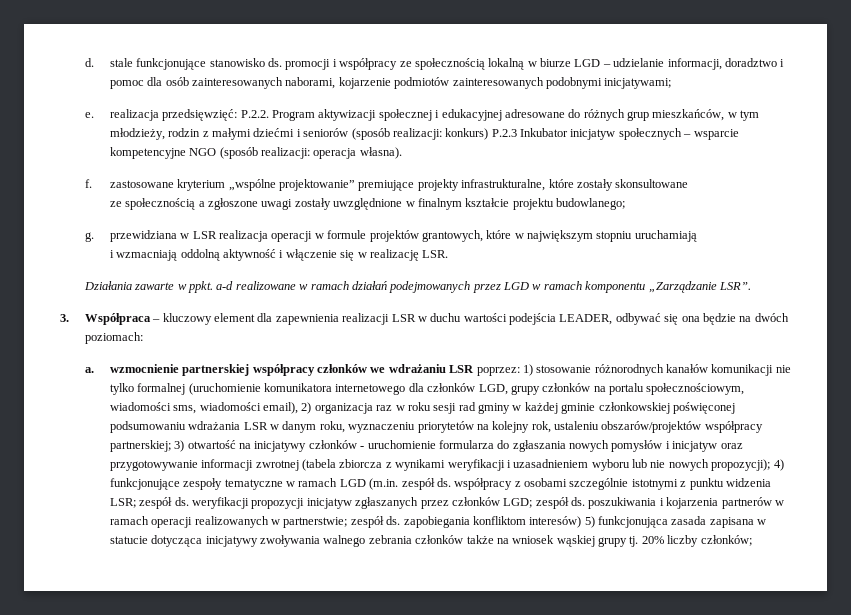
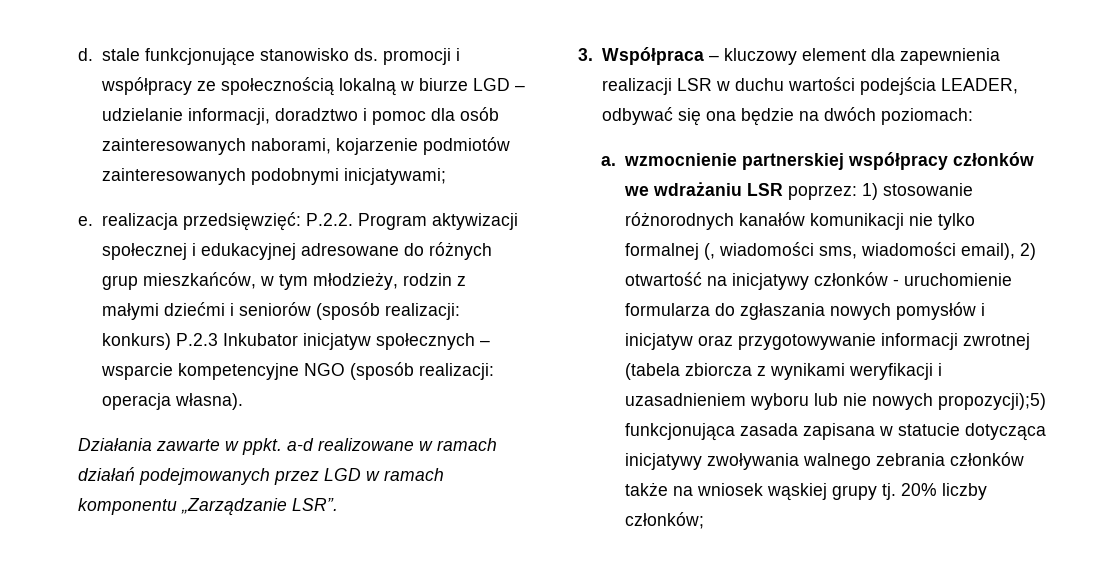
[84,179,689,191] [109,198,626,210] [84,230,697,242] [109,249,449,261] // f. zastosowane kryterium „wspólne projektowanie” premiujące projekty infrastrukturalne, które zostały skonsultowane // ze społecznością a zgłoszone uwagi zostały uwzględnione w finalnym kształcie projektu budowlanego; // g. przewidziana w LSR realizacja operacji w formule projektów grantowych, które w największym stopniu uruchamiają // i wzmacniają oddolną aktywność i włączenie się w realizację LSR. -> (243, 401) none
[188,383,745,395] (uruchomienie komunikatora internetowego dla członków LGD, grupy członków na portalu społecznościowym, -> [703,243,715,260] (,
[314,402,735,414] [109,421,763,433] [109,440,185,452] organizacja raz w roku sesji rad gminy w każdej gminie członkowskiej poświęconej podsumowaniu wdrażania LSR w danym roku, wyznaczeniu priorytetów na kolejny rok, ustaleniu obszarów/projektów współpracy partnerskiej; 3) -> (1036, 251) none
[711,459,784,471] [109,478,771,490] [109,497,784,509] [109,516,595,528] propozycji); 4) funkcjonujące zespoły tematyczne w ramach LGD (m.in. zespół ds. współpracy z osobami szczególnie istotnymi z punktu widzenia LSR; zespół ds. weryfikacji propozycji inicjatyw zgłaszanych przez członków LGD; zespół ds. poszukiwania i kojarzenia partnerów w ramach operacji realizowanych w partnerstwie; zespół ds. zapobiegania konfliktom interesów) 5) -> [937,393,1046,410] propozycji);5)

